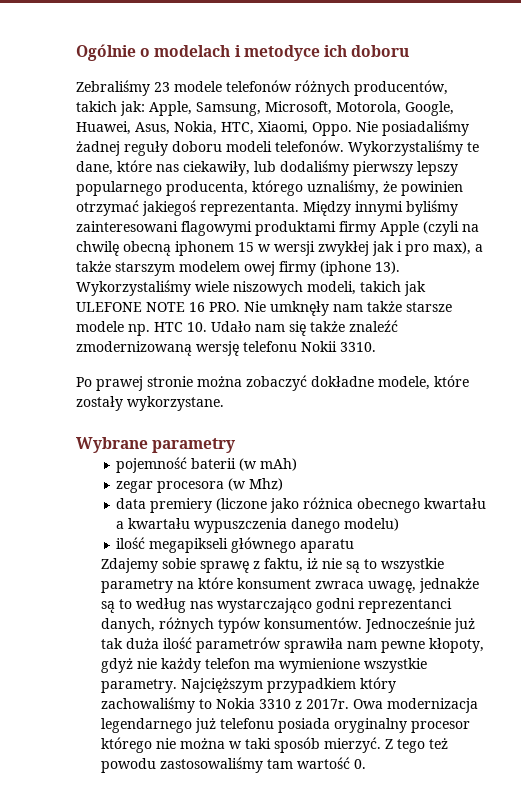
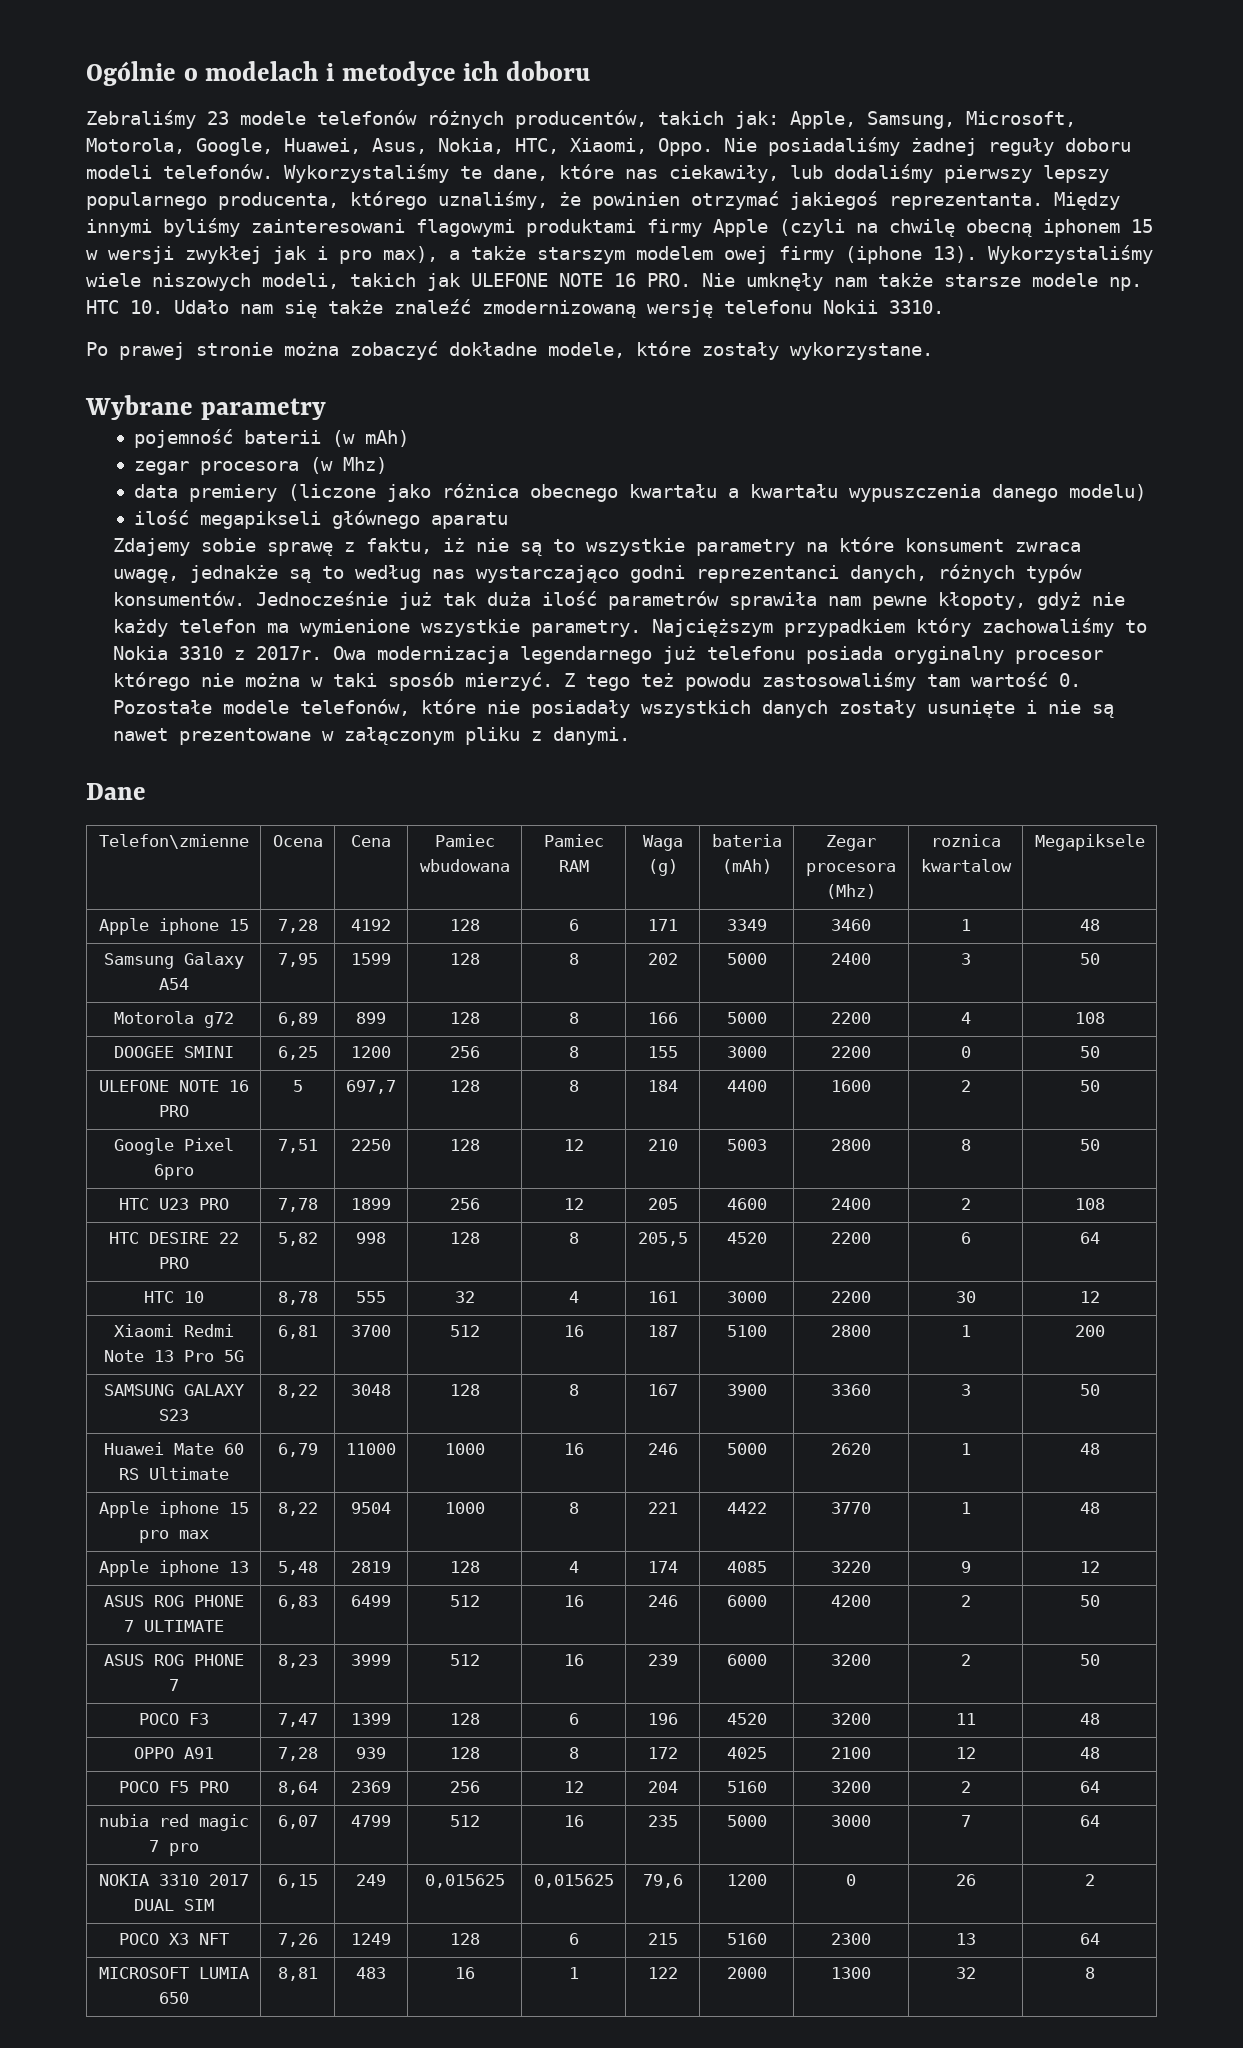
(367, 764) none -> [112,699,1114,718] [112,727,630,745] [86,783,146,800] [98,834,249,849] [272,835,323,847] [351,835,391,847] [434,834,495,847] [419,859,510,872] [543,834,604,847] [558,860,589,872] [642,835,683,851] [647,859,678,876] [711,834,782,847] [721,859,772,874] [826,835,876,851] [806,863,896,876] [826,884,876,899] [930,834,1001,847] [920,859,1012,872] [1034,834,1145,851] [98,918,249,935] [277,919,318,933] [351,919,391,931] [449,919,480,931] [568,919,579,931] [647,919,678,931] [726,919,767,931] [831,919,871,931] [960,919,971,931] [1079,919,1100,931] [103,952,244,969] [158,978,189,990] [277,953,318,967] [351,953,391,965] [449,953,480,965] [568,953,579,965] [647,953,678,965] [726,953,767,965] [831,953,871,965] [960,953,971,965] [1079,953,1100,965] [113,1011,234,1028] [277,1012,318,1026] [356,1012,386,1024] [449,1012,480,1024] [568,1012,579,1024] [647,1012,678,1024] [726,1012,767,1024] [831,1012,871,1024] [960,1012,971,1024] [1074,1012,1105,1024] [113,1046,234,1058] [277,1046,318,1060] [351,1046,391,1058] [449,1046,480,1058] [568,1046,579,1058] [647,1046,678,1058] [726,1046,767,1058] [831,1046,871,1058] [960,1046,971,1058] [1079,1046,1100,1058] [98,1080,249,1092] [158,1105,189,1117] [292,1080,303,1092] [346,1080,396,1094] [449,1080,480,1092] [568,1080,579,1092] [647,1080,678,1092] [726,1080,767,1092] [831,1080,871,1092] [960,1080,971,1092] [1079,1080,1100,1092] [113,1138,234,1155] [153,1164,194,1180] [277,1139,318,1153] [351,1139,391,1151] [449,1139,480,1151] [563,1139,584,1151] [647,1139,678,1151] [726,1139,767,1151] [831,1139,871,1151] [960,1139,971,1151] [1079,1139,1100,1151] [118,1198,229,1210] [277,1198,318,1212] [351,1198,391,1210] [449,1198,480,1210] [563,1198,584,1210] [647,1198,678,1210] [726,1198,767,1210] [831,1198,871,1210] [960,1198,971,1210] [1074,1198,1105,1210] [108,1232,239,1244] [158,1257,189,1269] [277,1232,318,1246] [356,1232,386,1244] [449,1232,480,1244] [568,1232,579,1244] [637,1232,688,1246] [726,1232,767,1244] [831,1232,871,1244] [960,1232,971,1244] [1079,1232,1100,1244] [143,1291,204,1303] [277,1291,318,1305] [356,1291,386,1303] [454,1291,475,1303] [568,1291,579,1303] [647,1291,678,1303] [726,1291,767,1303] [831,1291,871,1303] [955,1291,976,1303] [1079,1291,1100,1303] [113,1324,234,1337] [103,1350,244,1362] [277,1325,318,1339] [351,1325,391,1337] [449,1325,480,1337] [563,1325,584,1337] [647,1325,678,1337] [726,1325,767,1337] [831,1325,871,1337] [960,1325,971,1337] [1074,1325,1105,1337] [103,1384,244,1396] [158,1409,189,1421] [277,1384,318,1398] [351,1384,391,1396] [449,1384,480,1396] [568,1384,579,1396] [647,1384,678,1396] [726,1384,767,1396] [831,1384,871,1396] [960,1384,971,1396] [1079,1384,1100,1396] [103,1442,244,1455] [118,1467,229,1480] [277,1443,318,1457] [346,1443,396,1455] [444,1443,485,1455] [563,1443,584,1455] [647,1443,678,1455] [726,1443,767,1455] [831,1443,871,1455] [960,1443,971,1455] [1079,1443,1100,1455] [98,1501,249,1518] [138,1530,209,1543] [277,1502,318,1516] [351,1502,391,1514] [444,1502,485,1514] [568,1502,579,1514] [647,1502,678,1514] [726,1502,767,1514] [831,1502,871,1514] [960,1502,971,1514] [1079,1502,1100,1514] [98,1560,249,1577] [277,1561,318,1575] [351,1561,391,1573] [449,1561,480,1573] [568,1561,579,1573] [647,1561,678,1573] [726,1561,767,1573] [831,1561,871,1573] [960,1561,971,1573] [1079,1561,1100,1573] [103,1595,244,1607] [123,1620,224,1632] [277,1595,318,1609] [351,1595,391,1607] [449,1595,480,1607] [563,1595,584,1607] [647,1595,678,1607] [726,1595,767,1607] [831,1595,871,1607] [960,1595,971,1607] [1079,1595,1100,1607] [103,1654,244,1666] [168,1679,179,1691] [277,1654,318,1668] [351,1654,391,1666] [449,1654,480,1666] [563,1654,584,1666] [647,1654,678,1666] [726,1654,767,1666] [831,1654,871,1666] [960,1654,971,1666] [1079,1654,1100,1666] [138,1713,209,1725] [277,1713,318,1727] [351,1713,391,1725] [449,1713,480,1725] [568,1713,579,1725] [647,1713,678,1725] [726,1713,767,1725] [831,1713,871,1725] [955,1713,976,1725] [1079,1713,1100,1725] [133,1747,214,1759] [277,1747,318,1761] [356,1747,386,1759] [449,1747,480,1759] [568,1747,579,1759] [647,1747,678,1759] [726,1747,767,1759] [831,1747,871,1759] [955,1747,976,1759] [1079,1747,1100,1759] [118,1781,229,1793] [277,1781,318,1795] [351,1781,391,1793] [449,1781,480,1793] [563,1781,584,1793] [647,1781,678,1793] [726,1781,767,1793] [831,1781,871,1793] [960,1781,971,1793] [1079,1781,1100,1793] [98,1814,249,1831] [148,1840,199,1856] [277,1815,318,1829] [351,1815,391,1827] [449,1815,480,1827] [563,1815,584,1827] [647,1815,678,1827] [726,1815,767,1827] [831,1815,871,1827] [960,1815,971,1827] [1079,1815,1100,1827] [98,1874,249,1886] [133,1899,214,1911] [277,1874,318,1888] [356,1874,386,1886] [424,1874,505,1888] [533,1874,614,1888] [642,1874,683,1888] [726,1874,767,1886] [846,1874,856,1886] [955,1874,976,1886] [1084,1874,1095,1886] [118,1933,229,1945] [277,1933,318,1947] [351,1933,391,1945] [449,1933,480,1945] [568,1933,579,1945] [647,1933,678,1945] [726,1933,767,1945] [831,1933,871,1945] [955,1933,976,1945] [1079,1933,1100,1945] [98,1967,249,1979] [158,1992,189,2004] [277,1967,318,1981] [356,1967,386,1979] [454,1967,475,1979] [568,1967,579,1979] [647,1967,678,1979] [726,1967,767,1979] [831,1967,871,1979] [955,1967,976,1979] [1084,1967,1095,1979] Pozostałe modele telefonów, które nie posiadały wszystkich danych zostały usunięte i nie są nawet prezentowane w załączonym pliku z danymi. // Dane // Telefon\zmienne | Ocena | Cena | Pamiec wbudowana | Pamiec RAM | Waga (g) | bateria (mAh) | Zegar procesora (Mhz) | roznica kwartalow | Megapiksele // Apple iphone 15 | 7,28 | 4192 | 128 | 6 | 171 | 3349 | 3460 | 1 | 48 // Samsung Galaxy A54 | 7,95 | 1599 | 128 | 8 | 202 | 5000 | 2400 | 3 | 50 // Motorola g72 | 6,89 | 899 | 128 | 8 | 166 | 5000 | 2200 | 4 | 108 // DOOGEE SMINI | 6,25 | 1200 | 256 | 8 | 155 | 3000 | 2200 | 0 | 50 // ULEFONE NOTE 16 PRO | 5 | 697,7 | 128 | 8 | 184 | 4400 | 1600 | 2 | 50 // Google Pixel 6pro | 7,51 | 2250 | 128 | 12 | 210 | 5003 | 2800 | 8 | 50 // HTC U23 PRO | 7,78 | 1899 | 256 | 12 | 205 | 4600 | 2400 | 2 | 108 // HTC DESIRE 22 PRO | 5,82 | 998 | 128 | 8 | 205,5 | 4520 | 2200 | 6 | 64 // HTC 10 | 8,78 | 555 | 32 | 4 | 161 | 3000 | 2200 | 30 | 12 // Xiaomi Redmi Note 13 Pro 5G | 6,81 | 3700 | 512 | 16 | 187 | 5100 | 2800 | 1 | 200 // SAMSUNG GALAXY S23 | 8,22 | 3048 | 128 | 8 | 167 | 3900 | 3360 | 3 | 50 // Huawei Mate 60 RS Ultimate | 6,79 | 11000 | 1000 | 16 | 246 | 5000 | 2620 | 1 | 48 // Apple iphone 15 pro max | 8,22 | 9504 | 1000 | 8 | 221 | 4422 | 3770 | 1 | 48 // Apple iphone 13 | 5,48 | 2819 | 128 | 4 | 174 | 4085 | 3220 | 9 | 12 // ASUS ROG PHONE 7 ULTIMATE | 6,83 | 6499 | 512 | 16 | 246 | 6000 | 4200 | 2 | 50 // ASUS ROG PHONE 7 | 8,23 | 3999 | 512 | 16 | 239 | 6000 | 3200 | 2 | 50 // POCO F3 | 7,47 | 1399 | 128 | 6 | 196 | 4520 | 3200 | 11 | 48 // OPPO A91 | 7,28 | 939 | 128 | 8 | 172 | 4025 | 2100 | 12 | 48 // POCO F5 PRO | 8,64 | 2369 | 256 | 12 | 204 | 5160 | 3200 | 2 | 64 // nubia red magic 7 pro | 6,07 | 4799 | 512 | 16 | 235 | 5000 | 3000 | 7 | 64 // NOKIA 3310 2017 DUAL SIM | 6,15 | 249 | 0,015625 | 0,015625 | 79,6 | 1200 | 0 | 26 | 2 // POCO X3 NFT | 7,26 | 1249 | 128 | 6 | 215 | 5160 | 2300 | 13 | 64 // MICROSOFT LUMIA 650 | 8,81 | 483 | 16 | 1 | 122 | 2000 | 1300 | 32 | 8

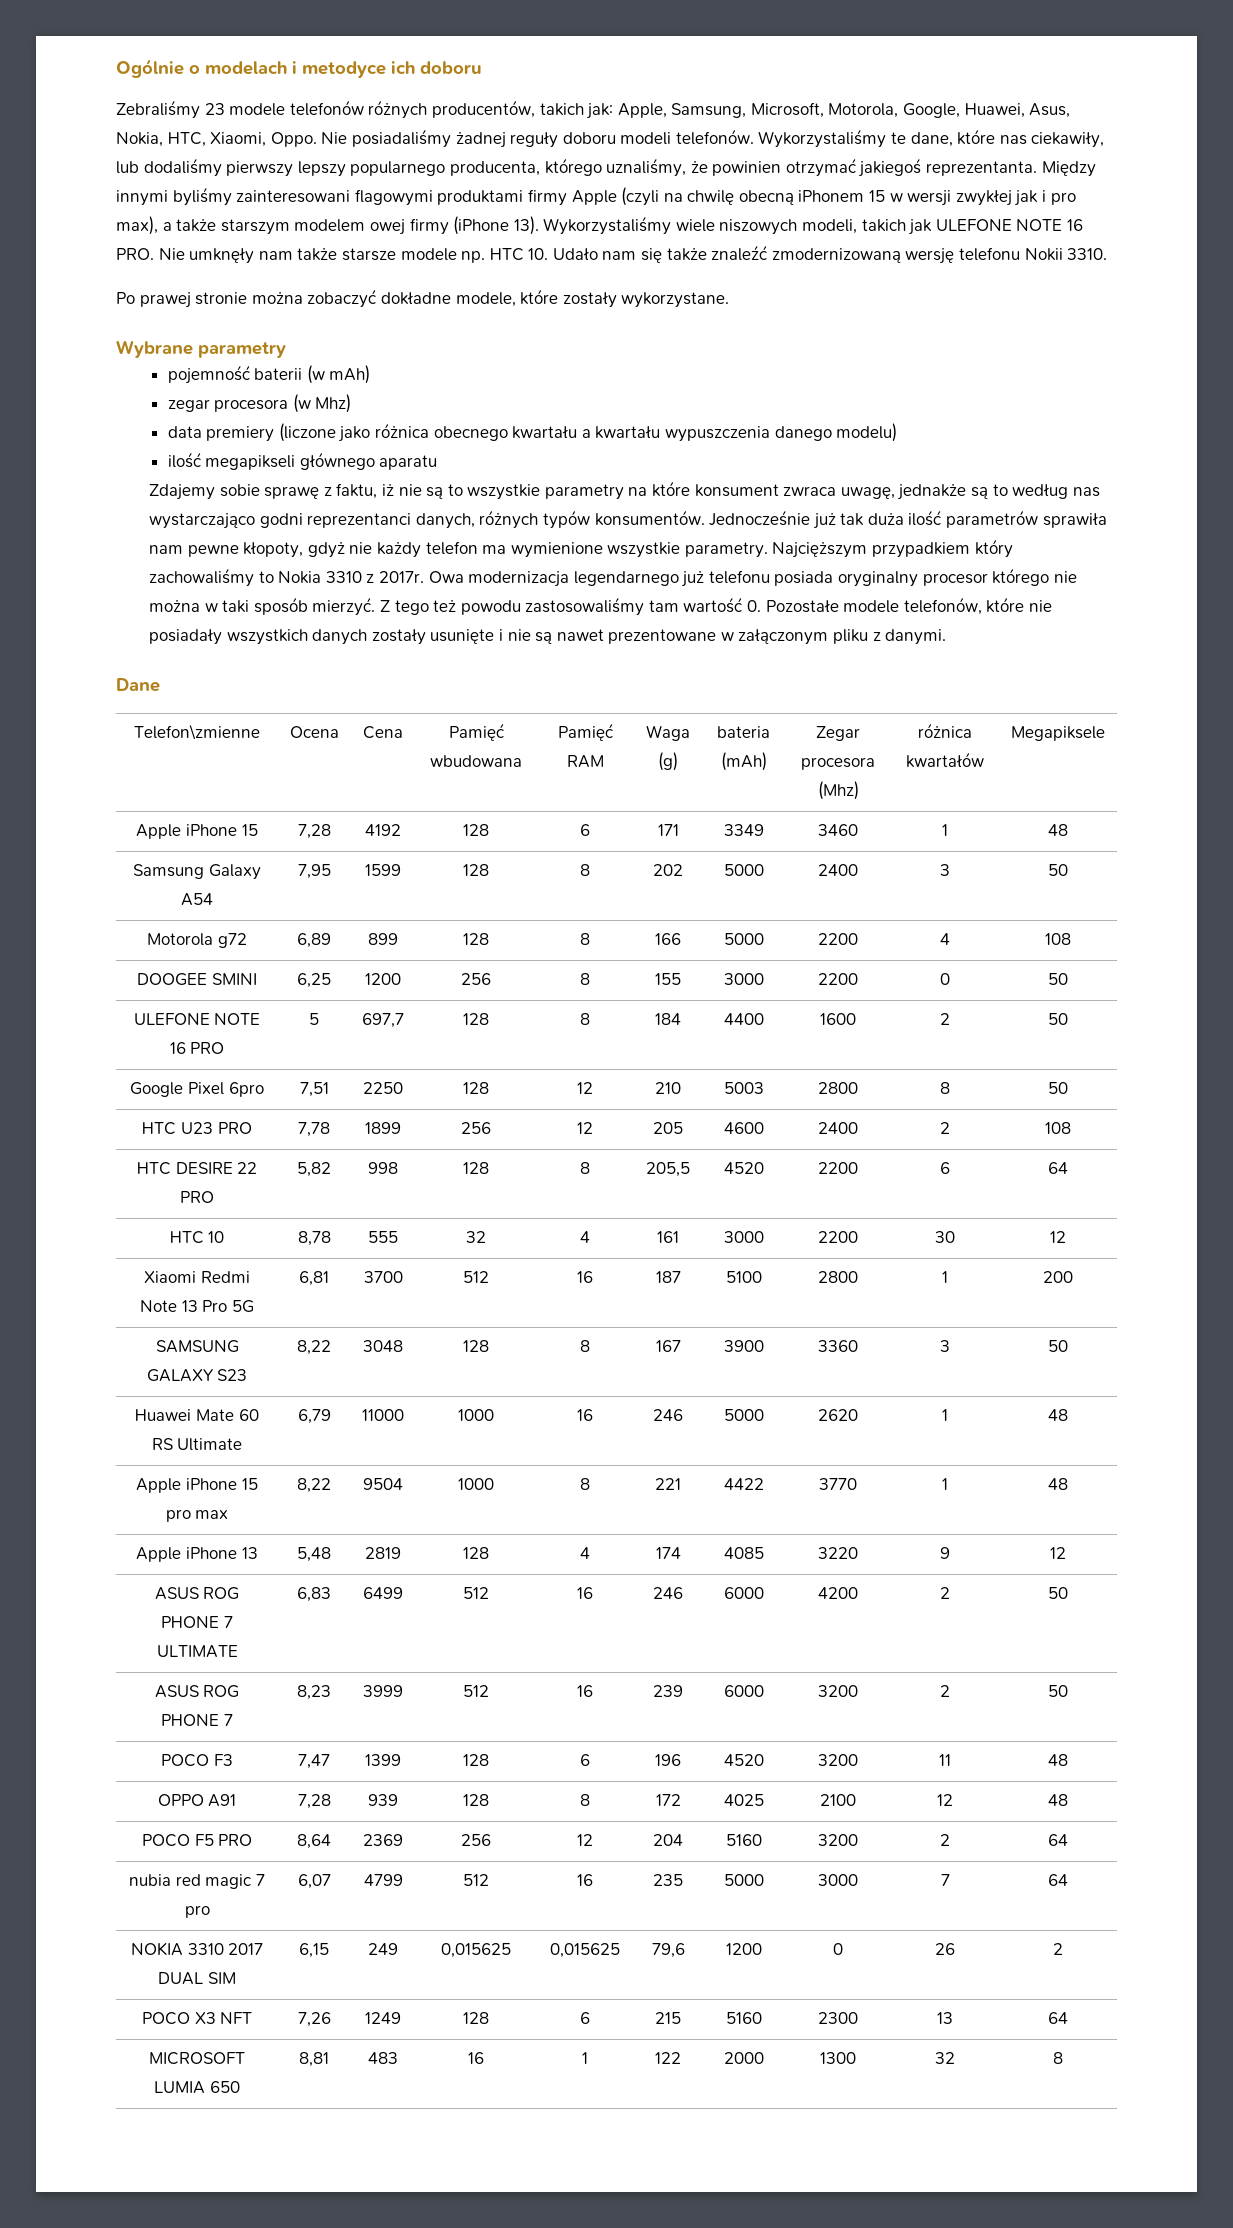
[1043,219,1120,237] iphonem -> [798,190,865,202] iPhonem
[845,246,922,264] (iphone -> [453,216,510,235] (iPhone
[434,834,495,847] Pamiec -> [448,723,504,741] Pamięć
[543,834,604,847] Pamiec -> [557,723,613,741] Pamięć
[930,834,1001,847] [920,859,1012,872] roznica kwartalow -> [917,723,972,738] [905,752,984,768] różnica kwartałów
[158,918,219,935] iphone -> [186,824,237,836] iPhone
[158,1501,219,1518] iphone -> [186,1478,237,1490] iPhone
[158,1560,219,1577] iphone -> [186,1547,237,1559] iPhone

